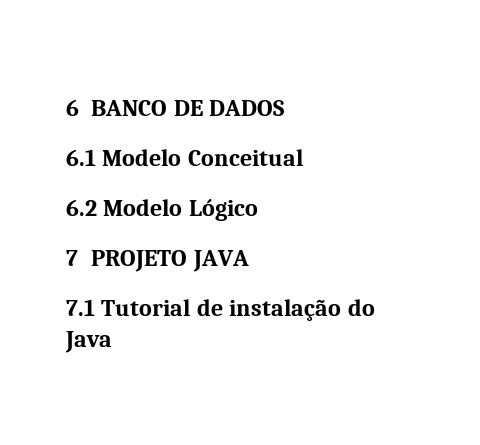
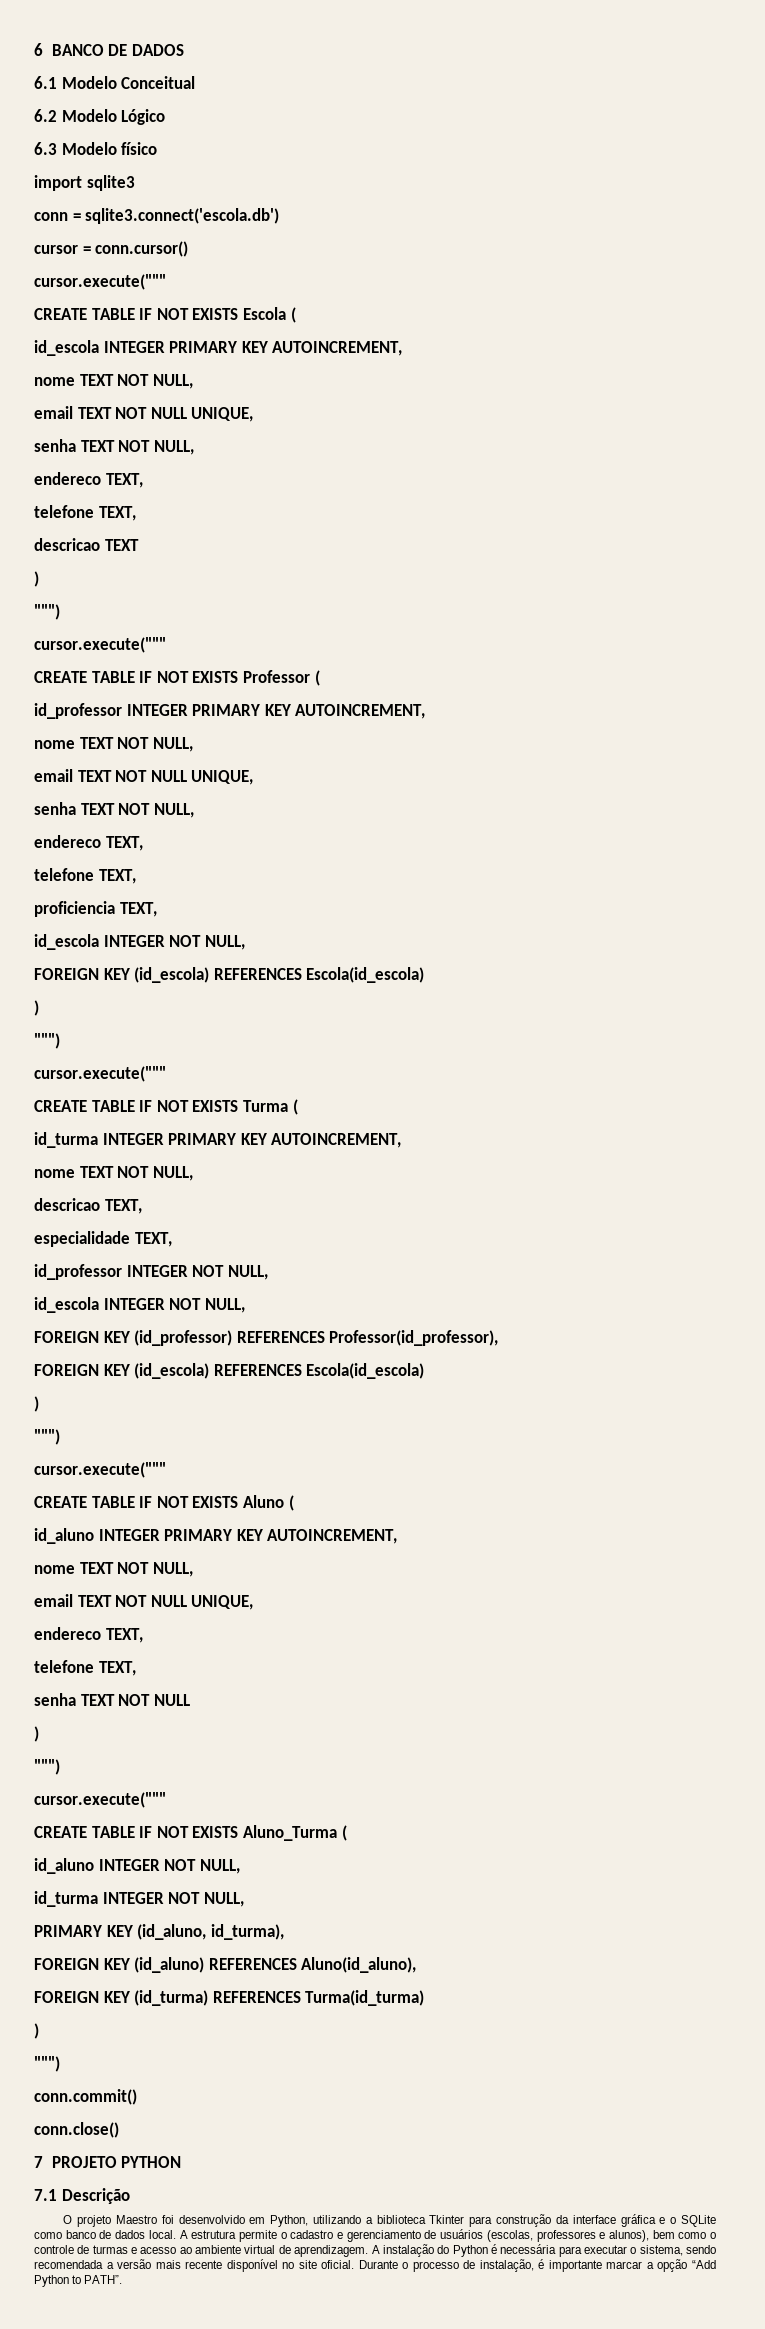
(258, 210) none -> [34,142,158,155] [34,175,135,191] [34,208,280,224] [34,241,189,257] [34,274,166,290] [34,307,296,323] [34,340,403,356] [34,374,193,389] [34,406,254,422] [34,439,194,455] [34,472,143,488] [34,505,136,521] [34,538,139,551] [34,571,39,587] [34,604,60,620] [34,637,166,653] [34,670,320,686] [34,703,426,719] [34,737,193,752] [34,769,254,785] [34,802,194,818] [34,835,143,851] [34,868,136,884] [34,901,157,917] [34,934,245,950] [34,967,425,983] [34,1000,39,1016] [34,1033,60,1049] [34,1066,166,1082] [34,1099,298,1115] [34,1132,402,1148] [34,1166,193,1181] [34,1198,142,1214] [34,1231,172,1247] [34,1264,268,1280] [34,1297,245,1313] [34,1330,499,1346] [34,1363,425,1379] [34,1396,39,1412] [34,1429,60,1445] [34,1462,166,1478] [34,1495,294,1511] [34,1528,398,1544] [34,1562,193,1577] [34,1594,254,1610] [34,1627,143,1643] [34,1660,136,1676] [34,1693,190,1706] [34,1726,39,1742] [34,1759,60,1775] [34,1792,166,1808] [34,1825,347,1841] [34,1858,240,1874] [34,1891,244,1907] [34,1924,284,1940] [34,1957,417,1973] [34,1990,425,2006] [34,2023,39,2039] [34,2056,60,2072] [34,2089,137,2105] [34,2122,119,2138] // 6.3 Modelo físico // import sqlite3 // conn = sqlite3.connect('escola.db') // cursor = conn.cursor() // cursor.execute(""" // CREATE TABLE IF NOT EXISTS Escola ( // id_escola INTEGER PRIMARY KEY AUTOINCREMENT, // nome TEXT NOT NULL, // email TEXT NOT NULL UNIQUE, // senha TEXT NOT NULL, // endereco TEXT, // telefone TEXT, // descricao TEXT // ) // """) // cursor.execute(""" // CREATE TABLE IF NOT EXISTS Professor ( // id_professor INTEGER PRIMARY KEY AUTOINCREMENT, // nome TEXT NOT NULL, // email TEXT NOT NULL UNIQUE, // senha TEXT NOT NULL, // endereco TEXT, // telefone TEXT, // proficiencia TEXT, // id_escola INTEGER NOT NULL, // FOREIGN KEY (id_escola) REFERENCES Escola(id_escola) // ) // """) // cursor.execute(""" // CREATE TABLE IF NOT EXISTS Turma ( // id_turma INTEGER PRIMARY KEY AUTOINCREMENT, // nome TEXT NOT NULL, // descricao TEXT, // especialidade TEXT, // id_professor INTEGER NOT NULL, // id_escola INTEGER NOT NULL, // FOREIGN KEY (id_professor) REFERENCES Professor(id_professor), // FOREIGN KEY (id_escola) REFERENCES Escola(id_escola) // ) // """) // cursor.execute(""" // CREATE TABLE IF NOT EXISTS Aluno ( // id_aluno INTEGER PRIMARY KEY AUTOINCREMENT, // nome TEXT NOT NULL, // email TEXT NOT NULL UNIQUE, // endereco TEXT, // telefone TEXT, // senha TEXT NOT NULL // ) // """) // cursor.execute(""" // CREATE TABLE IF NOT EXISTS Aluno_Turma ( // id_aluno INTEGER NOT NULL, // id_turma INTEGER NOT NULL, // PRIMARY KEY (id_aluno, id_turma), // FOREIGN KEY (id_aluno) REFERENCES Aluno(id_aluno), // FOREIGN KEY (id_turma) REFERENCES Turma(id_turma) // ) // """) // conn.commit() // conn.close()
[192,250,249,272] JAVA -> [121,2156,182,2168] PYTHON
[101,299,375,321] [65,331,112,353] Tutorial de instalação do Java -> [61,2188,130,2204] [63,2214,717,2227] [34,2229,717,2242] [34,2244,717,2257] [34,2259,716,2272] [34,2275,123,2287] Descrição // O projeto Maestro foi desenvolvido em Python, utilizando a biblioteca Tkinter para construção da interface gráfica e o SQLite como banco de dados local. A estrutura permite o cadastro e gerenciamento de usuários (escolas, professores e alunos), bem como o controle de turmas e acesso ao ambiente virtual de aprendizagem. A instalação do Python é necessária para executar o sistema, sendo recomendada a versão mais recente disponível no site oficial. Durante o processo de instalação, é importante marcar a opção “Add Python to PATH”.

